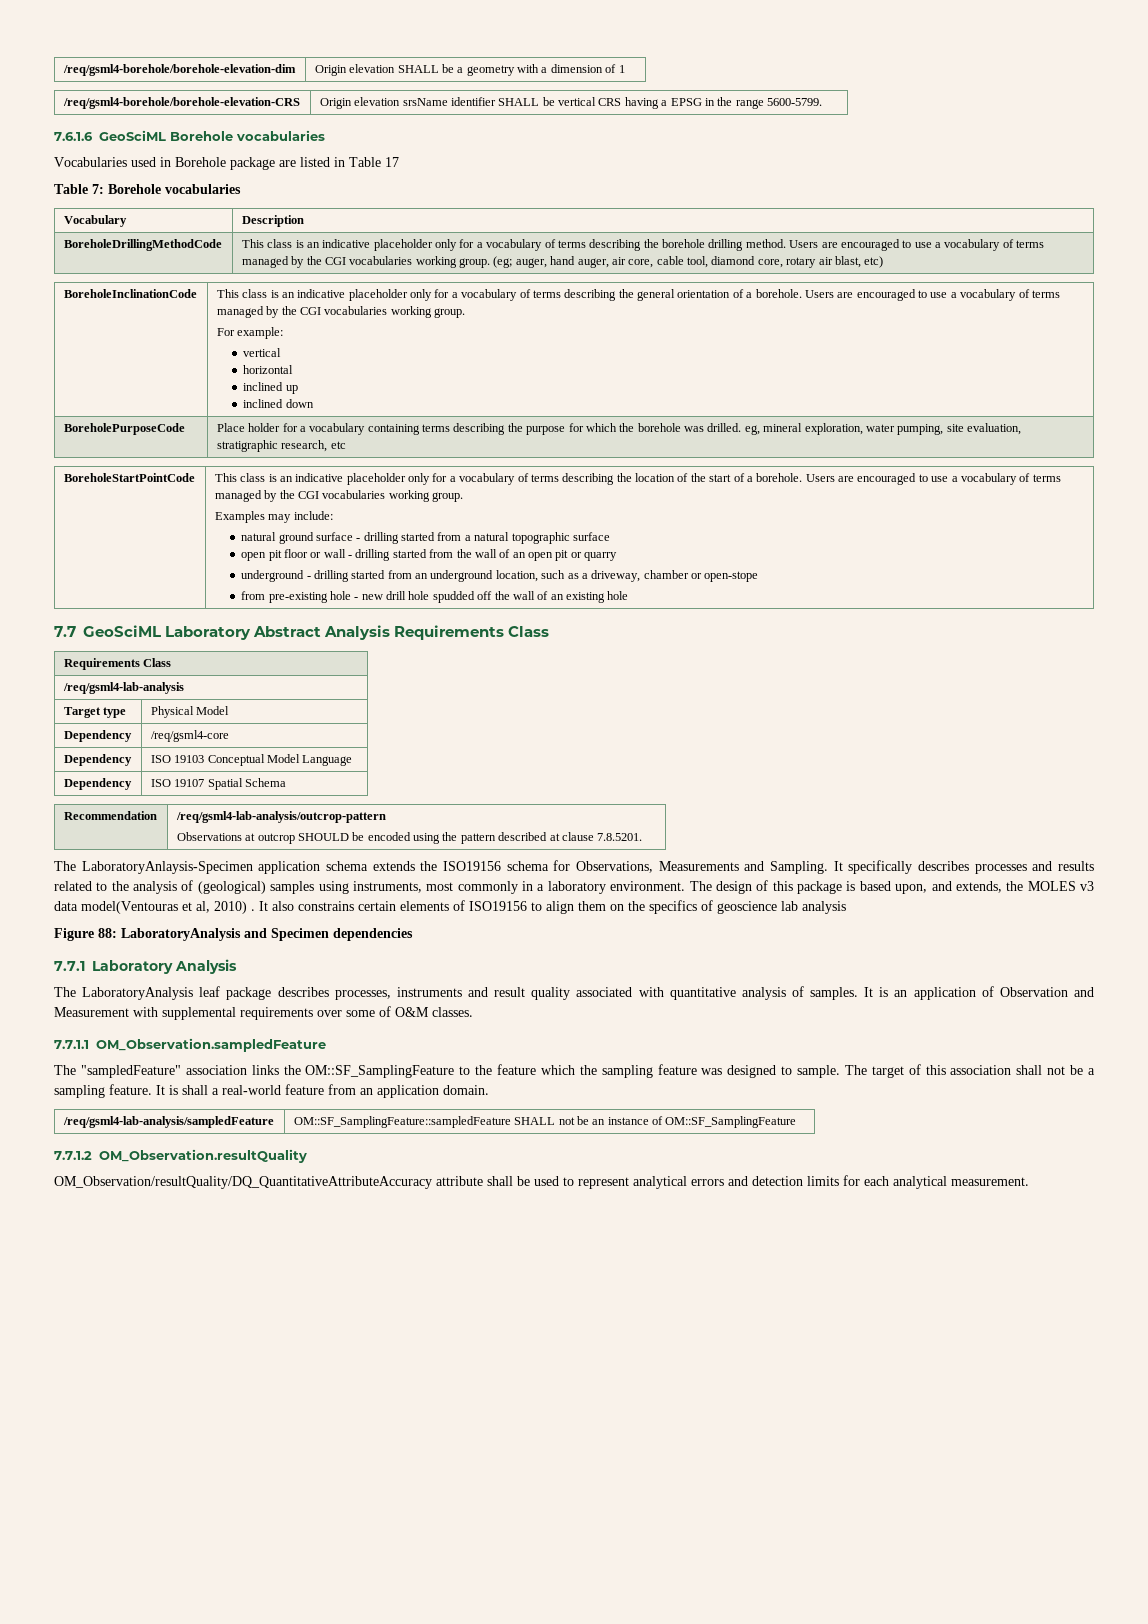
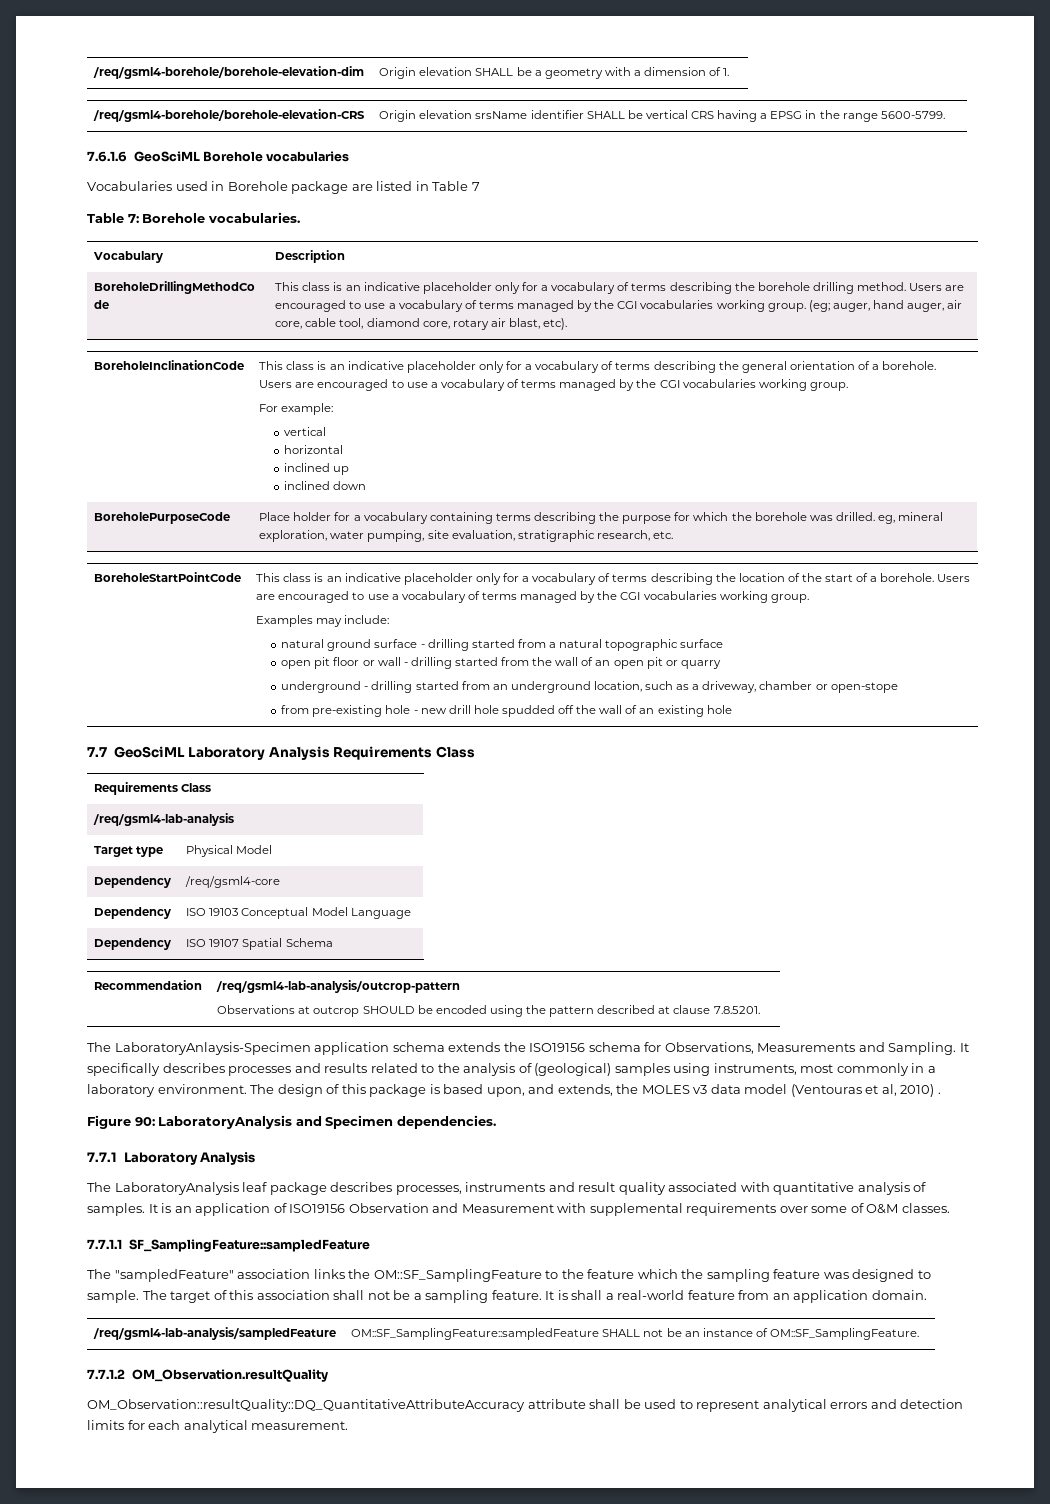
[618,65,625,73] 1 -> [723,68,730,76] 1.
[385,157,399,167] 17 -> [471,182,480,191] 7
[165,184,241,194] vocabularies -> [207,212,300,223] vocabularies.
[864,256,884,268] etc) -> [543,318,568,330] etc).
[330,441,346,449] etc -> [652,531,673,539] etc.
[253,626,322,637] Abstract -> (266, 753) none
[81,901,178,914] model(Ventouras -> [744,1084,862,1097] model (Ventouras
[259,900,846,914] It also constrains certain elements of ISO19156 to align them on the specifics of geoscience lab analysis -> (941, 1093) none
[98,928,117,938] 88: -> [134,1117,155,1126] 90:
[333,928,413,941] dependencies -> [396,1115,496,1129] dependencies.
(994, 991) none -> [289,1204,346,1213] ISO19156
[96,1038,326,1052] OM_Observation.sampledFeature -> [128,1239,370,1252] SF_SamplingFeature::sampledFeature
[665,1116,797,1128] OM::SF_SamplingFeature -> [769,1328,919,1340] OM::SF_SamplingFeature.
[54,1176,432,1189] OM_Observation/resultQuality/DQ_QuantitativeAttributeAccuracy -> [87,1399,525,1412] OM_Observation::resultQuality::DQ_QuantitativeAttributeAccuracy

